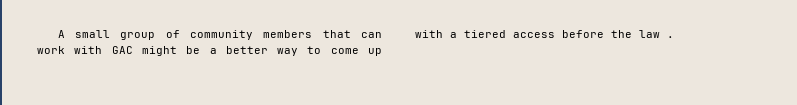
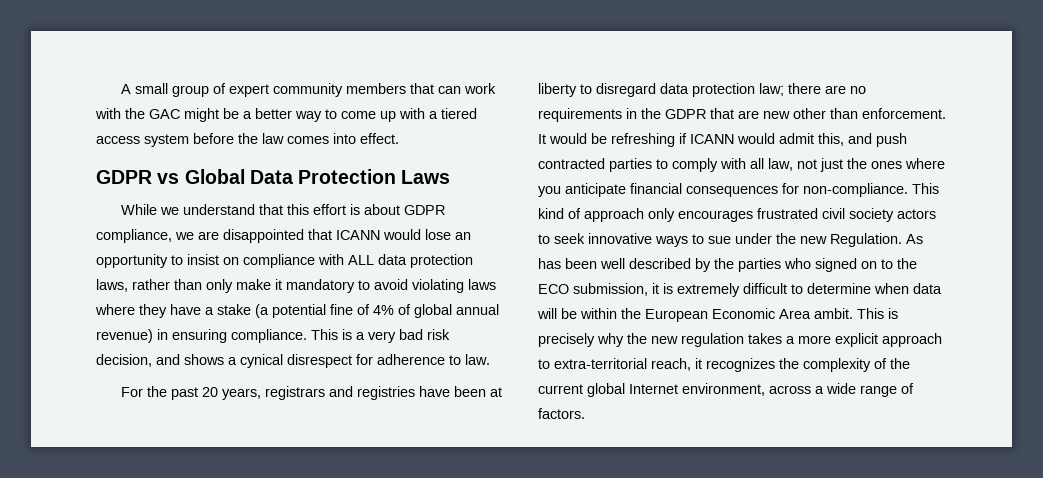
(180, 34) none -> [229,84,270,97] expert
(103, 50) none -> [125,108,145,119] the
(555, 35) none -> [144,134,189,147] system
[667,36,674,38] . -> [287,133,399,144] [96,169,451,184] [121,204,446,215] [96,229,471,243] [96,254,473,268] [96,279,496,293] [95,304,499,318] [96,329,450,343] [96,354,490,368] [121,386,503,400] [538,83,866,97] [538,108,946,122] [538,133,907,147] [538,158,945,172] [538,183,939,197] [538,208,936,222] [538,233,923,247] [538,258,917,272] [538,283,942,297] [537,308,898,322] [538,333,942,347] [538,358,910,372] [538,383,914,397] [538,408,585,419] comes into effect. // GDPR vs Global Data Protection Laws // While we understand that this effort is about GDPR compliance, we are disappointed that ICANN would lose an opportunity to insist on compliance with ALL data protection laws, rather than only make it mandatory to avoid violating laws where they have a stake (a potential fine of 4% of global annual revenue) in ensuring compliance. This is a very bad risk decision, and shows a cynical disrespect for adherence to law. // For the past 20 years, registrars and registries have been at liberty to disregard data protection law; there are no requirements in the GDPR that are new other than enforcement. It would be refreshing if ICANN would admit this, and push contracted parties to comply with all law, not just the ones where you anticipate financial consequences for non-compliance. This kind of approach only encourages frustrated civil society actors to seek innovative ways to sue under the new Regulation. As has been well described by the parties who signed on to the ECO submission, it is extremely difficult to determine when data will be within the European Economic Area ambit. This is precisely why the new regulation takes a more explicit approach to extra-territorial reach, it recognizes the complexity of the current global Internet environment, across a wide range of factors.

